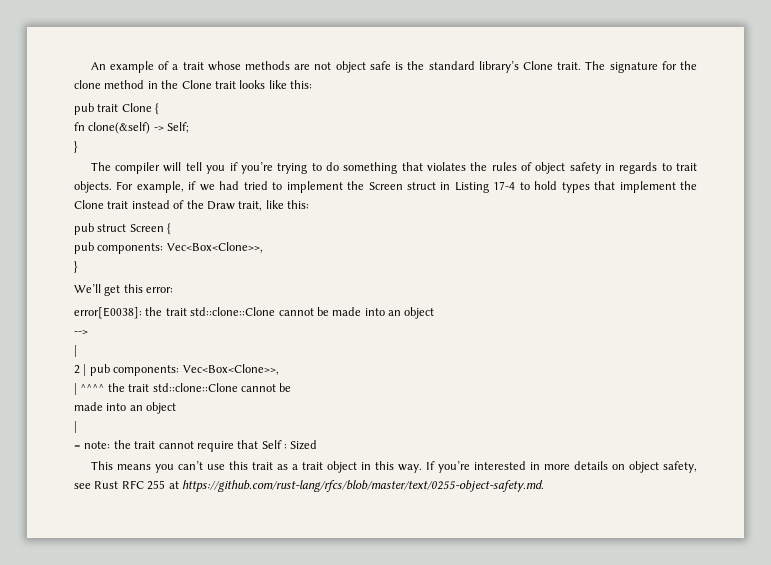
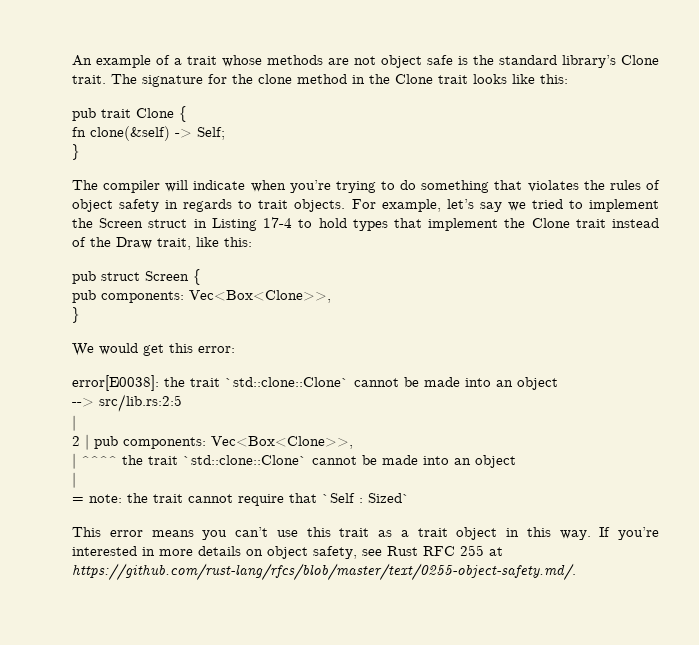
[185,162,238,174] tell you if -> [193,180,286,192] indicate when
[188,181,240,191] if we had -> [446,199,526,212] let’s say we
[74,284,101,293] We’ll -> [72,343,138,356] We would
[190,307,276,316] std::clone::Clone -> [225,377,349,387] `std::clone::Clone`
(88, 332) none -> [99,394,182,412] src/lib.rs:2:5
[152,383,292,392] std::clone::Clone cannot be // -> [183,455,377,465] `std::clone::Clone` cannot be
[261,440,318,450] Self : Sized -> [322,493,410,503] `Self : Sized`
(113, 465) none -> [109,530,143,537] error
[181,480,544,492] https://github.com/rust-lang/rfcs/blob/master/text/0255-object-safety.md. -> [72,563,576,581] https://github.com/rust-lang/rfcs/blob/master/text/0255-object-safety.md/.

